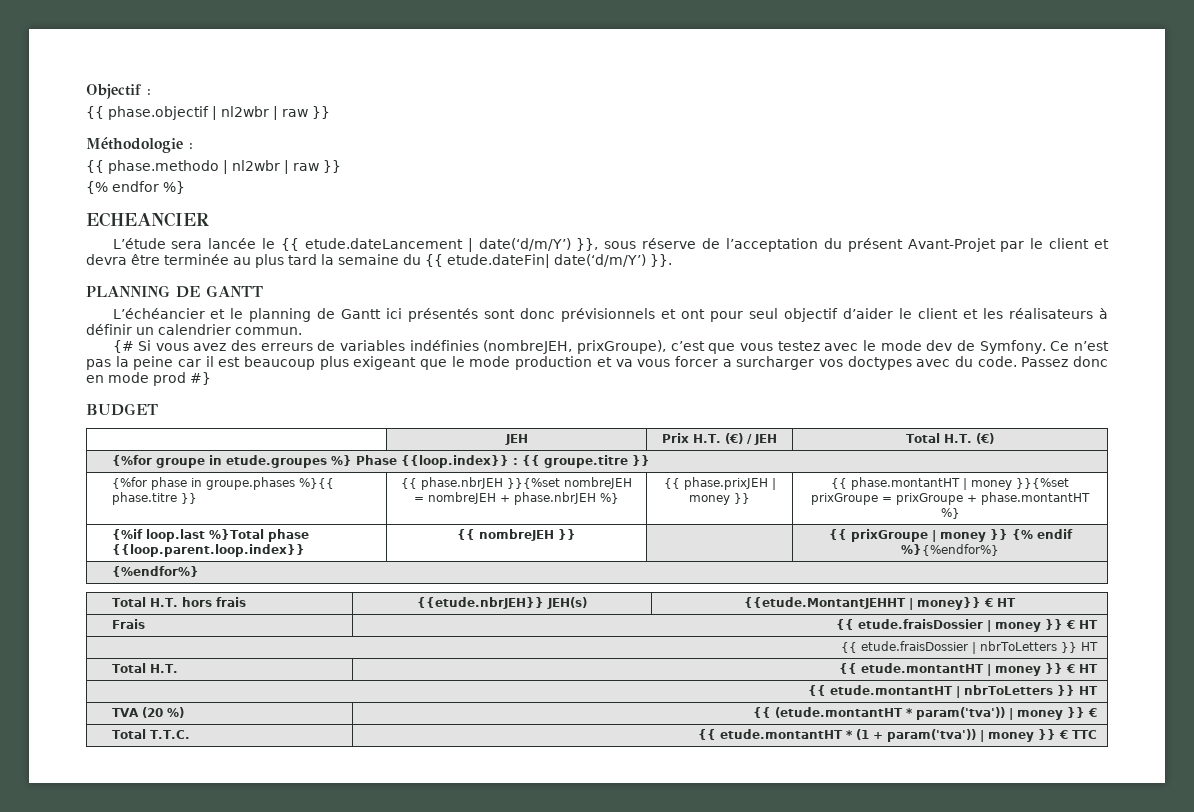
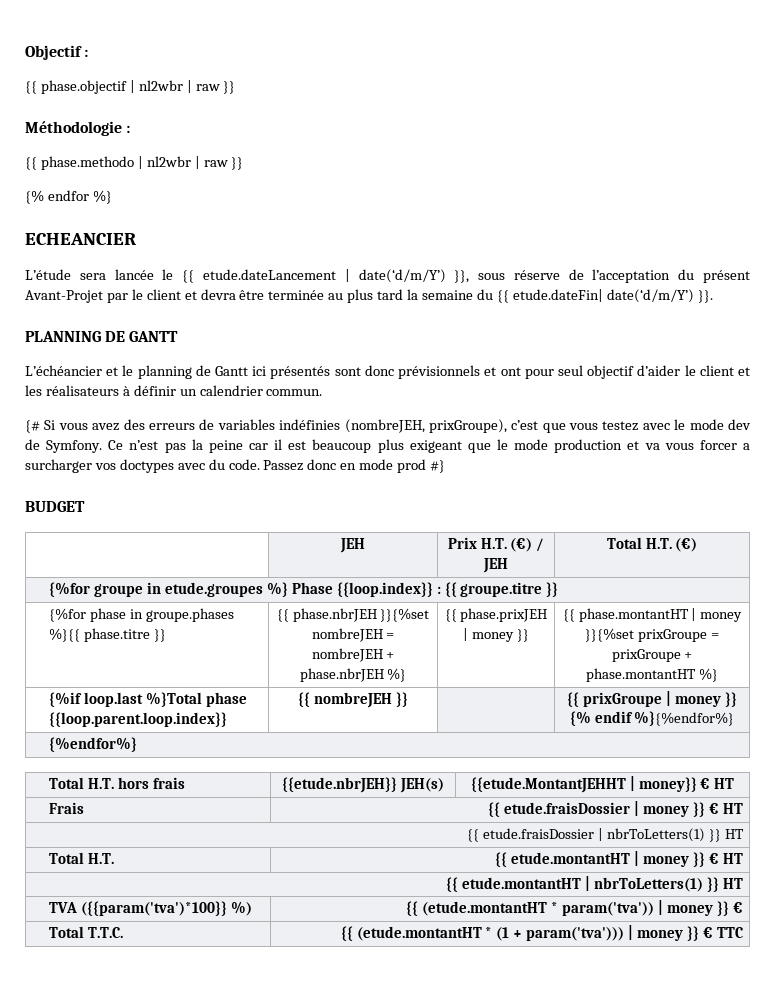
[980,641,1058,651] nbrToLetters -> [606,828,705,842] nbrToLetters(1)
[964,685,1054,695] nbrToLetters -> [593,877,703,892] nbrToLetters(1)
[141,707,163,718] (20 -> [81,901,228,916] ({{param('tva')*100}}
[720,729,844,739] etude.montantHT -> [356,926,482,941] (etude.montantHT
[887,729,977,742] param('tva')) -> [526,927,625,941] param('tva')))

